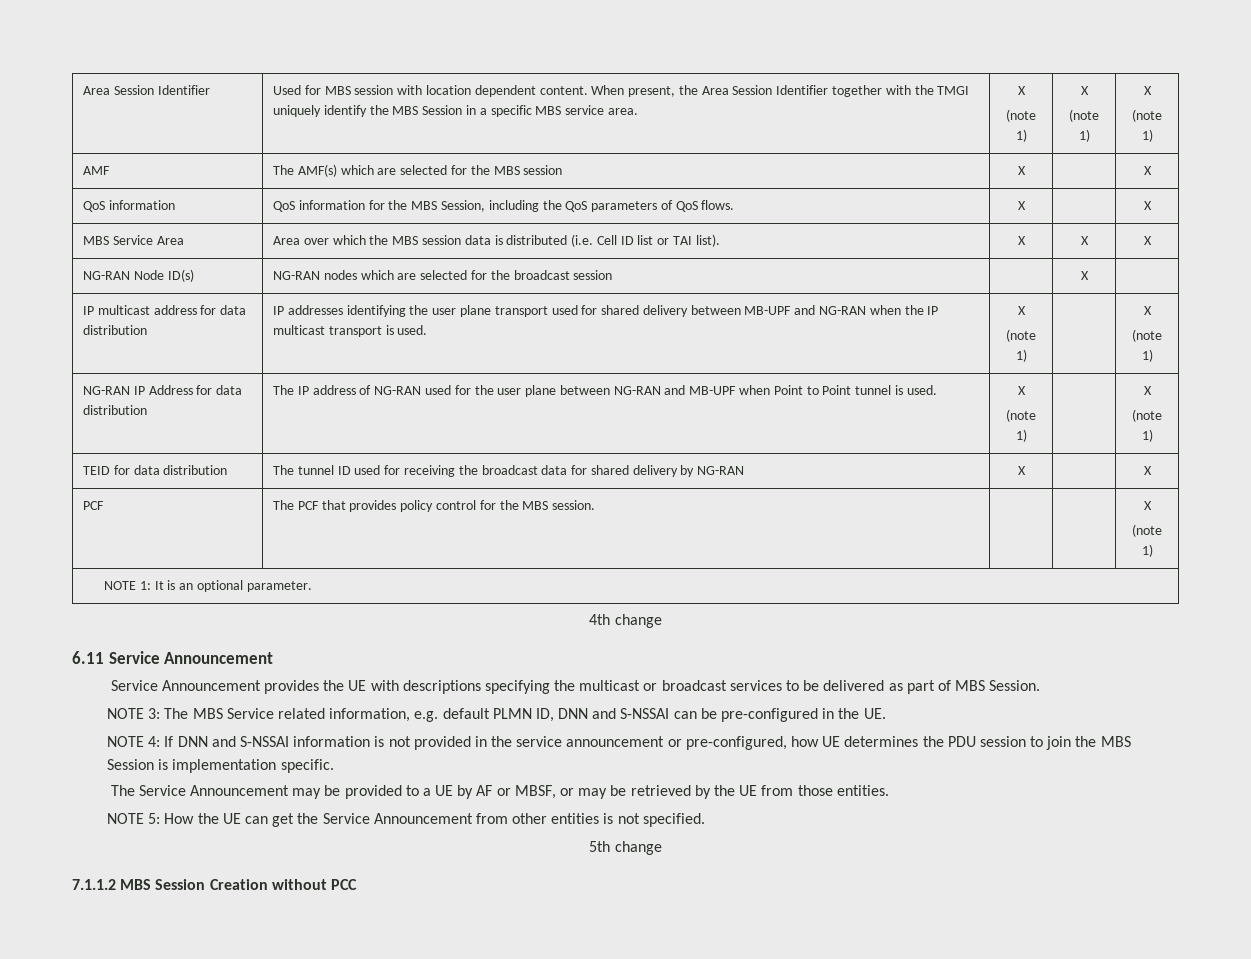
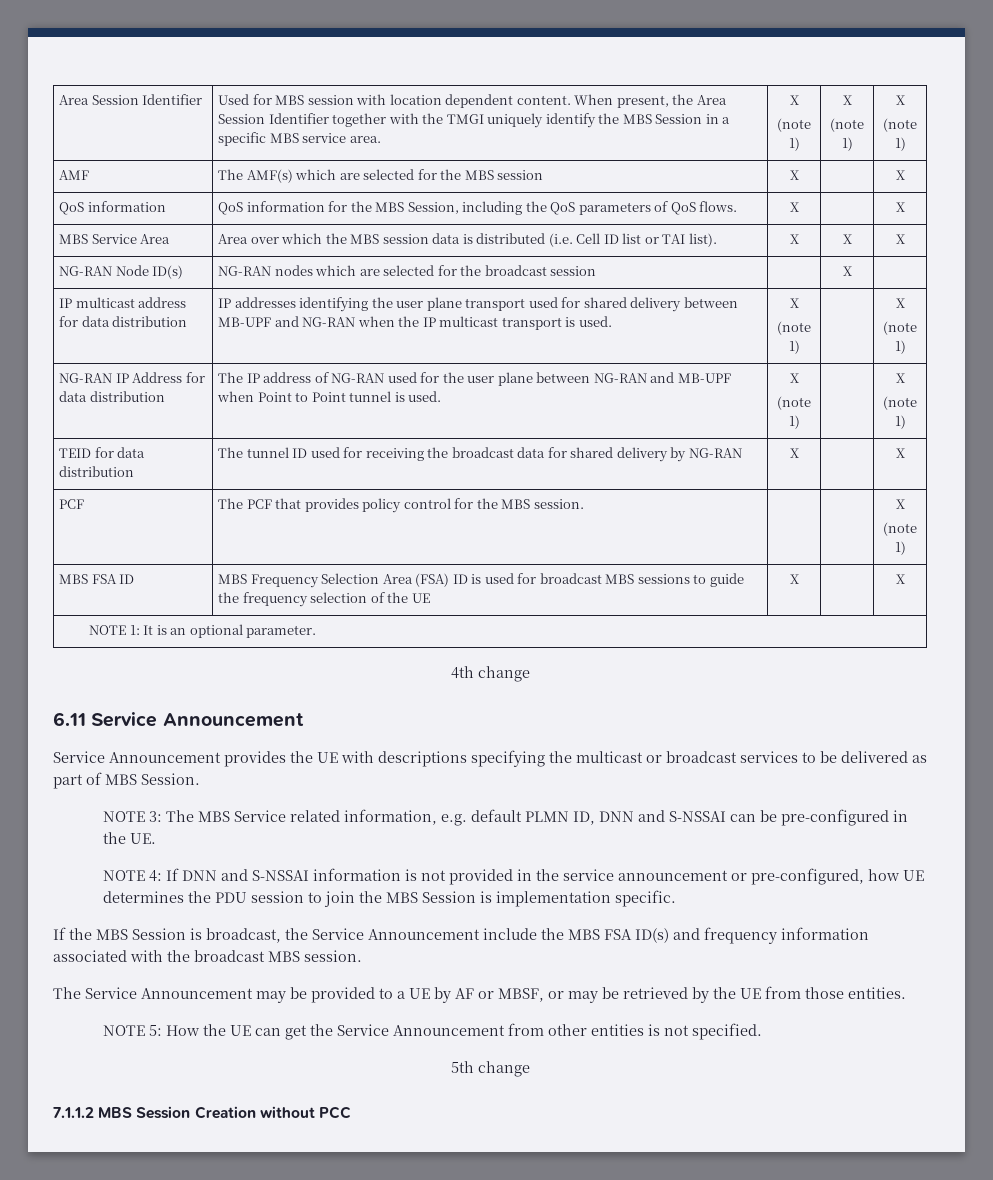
(1153, 550) none -> [59,574,135,584] [218,573,744,588] [218,592,430,607] [789,574,799,584] [895,574,905,584] // MBS FSA ID | MBS Frequency Selection Area (FSA) ID is used for broadcast MBS sessions to guide the frequency selection of the UE | X | | X
(334, 766) none -> [53,927,869,944] [53,950,362,962] // If the MBS Session is broadcast, the Service Announcement include the MBS FSA ID(s) and frequency information associated with the broadcast MBS session.

